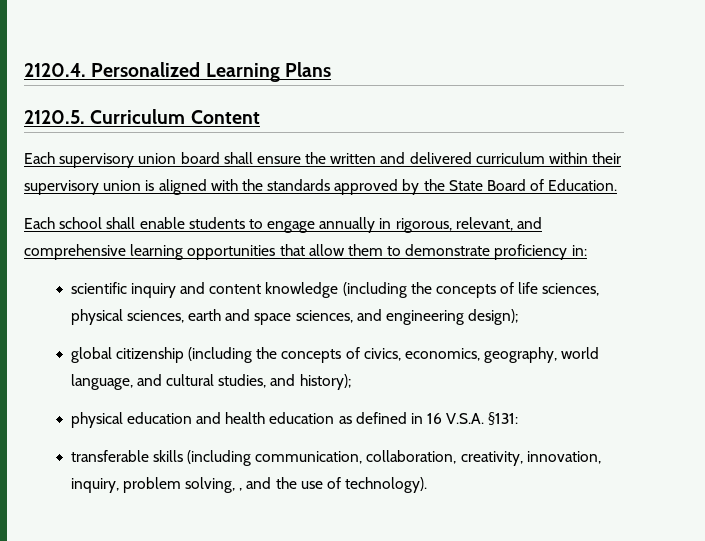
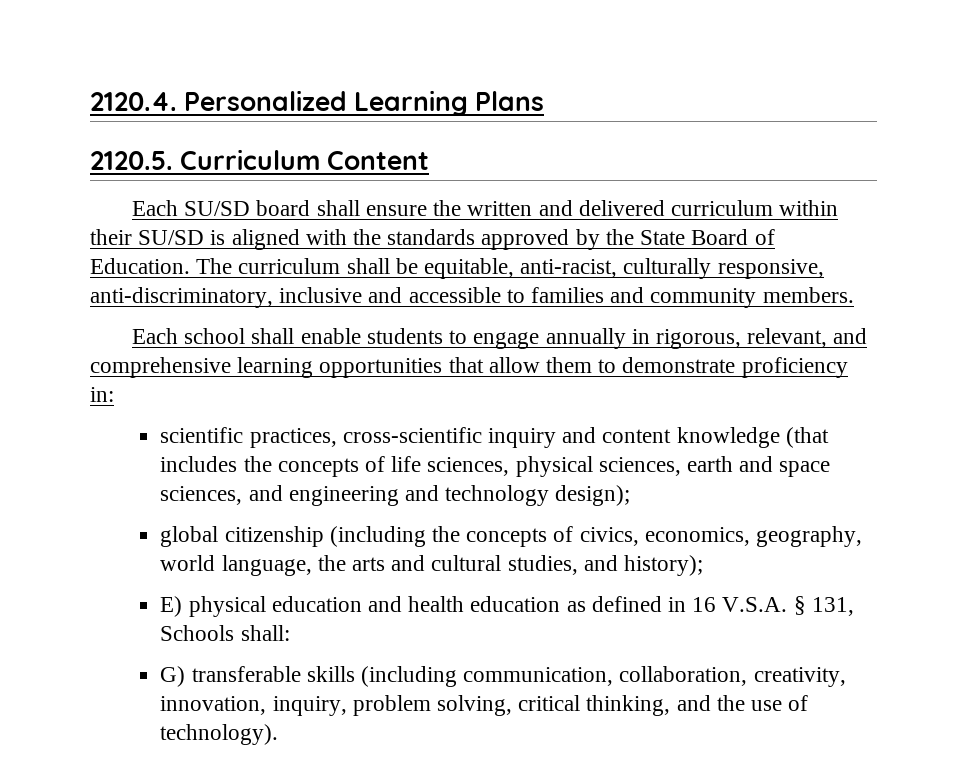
[59,153,177,168] supervisory union -> [184,201,251,216] SU/SD
[24,180,142,195] supervisory union -> [138,230,205,245] SU/SD
(618, 185) none -> [196,258,824,279] [90,287,854,308] The curriculum shall be equitable, anti-racist, culturally responsive, anti-discriminatory, inclusive and accessible to families and community members.
(127, 288) none -> [249,427,482,448] practices, cross-scientific
[342,282,407,298] (including -> [785,427,829,448] [160,456,238,472] (that includes
(464, 317) none -> [404,485,550,506] and technology
(133, 382) none -> [317,555,385,571] the arts
(351, 382) none -> [160,596,183,617] E)
[488,412,519,425] §131: // -> [793,596,854,616] [160,625,290,641] [160,666,186,687] § 131, Schools shall: // G)
[239,488,243,491] , -> [518,695,671,716] critical thinking,

